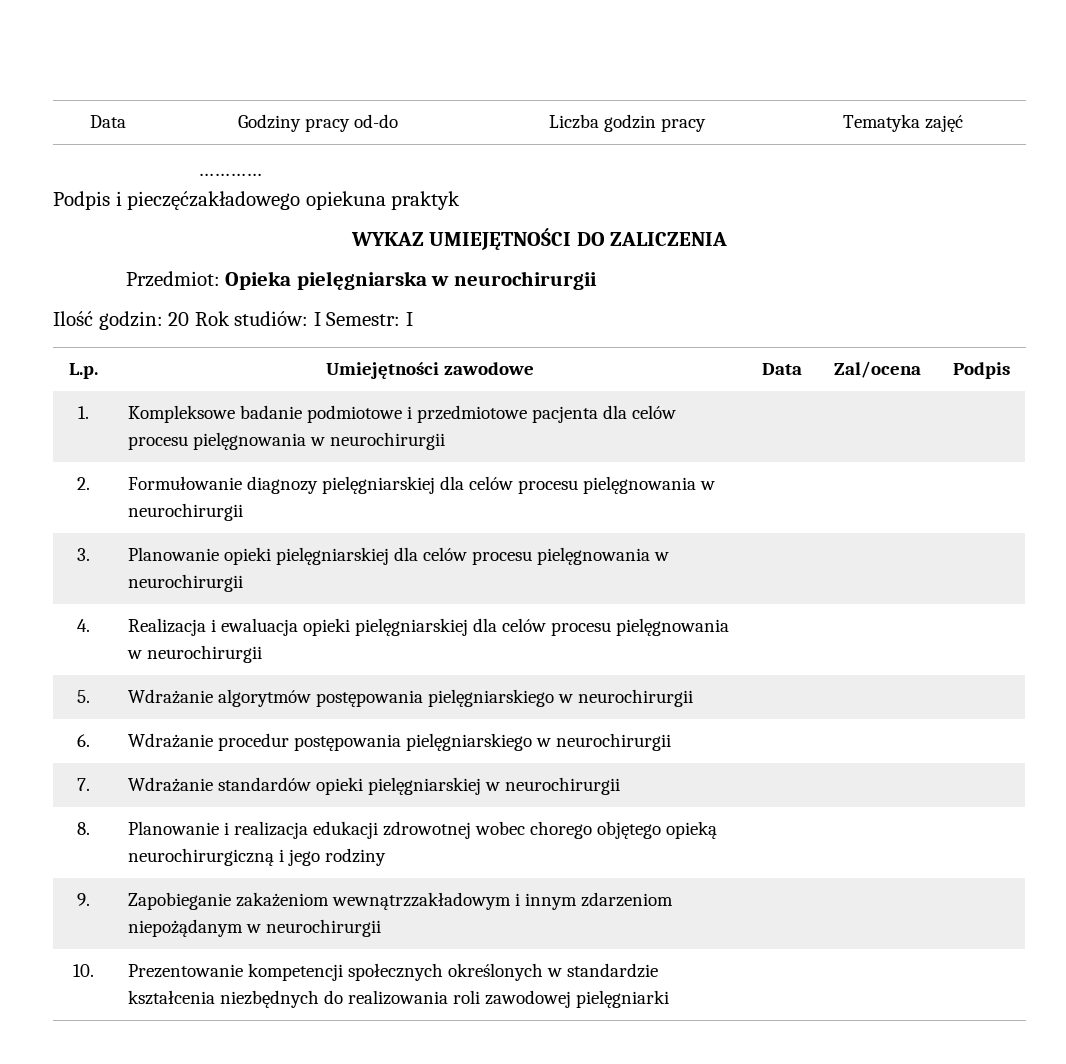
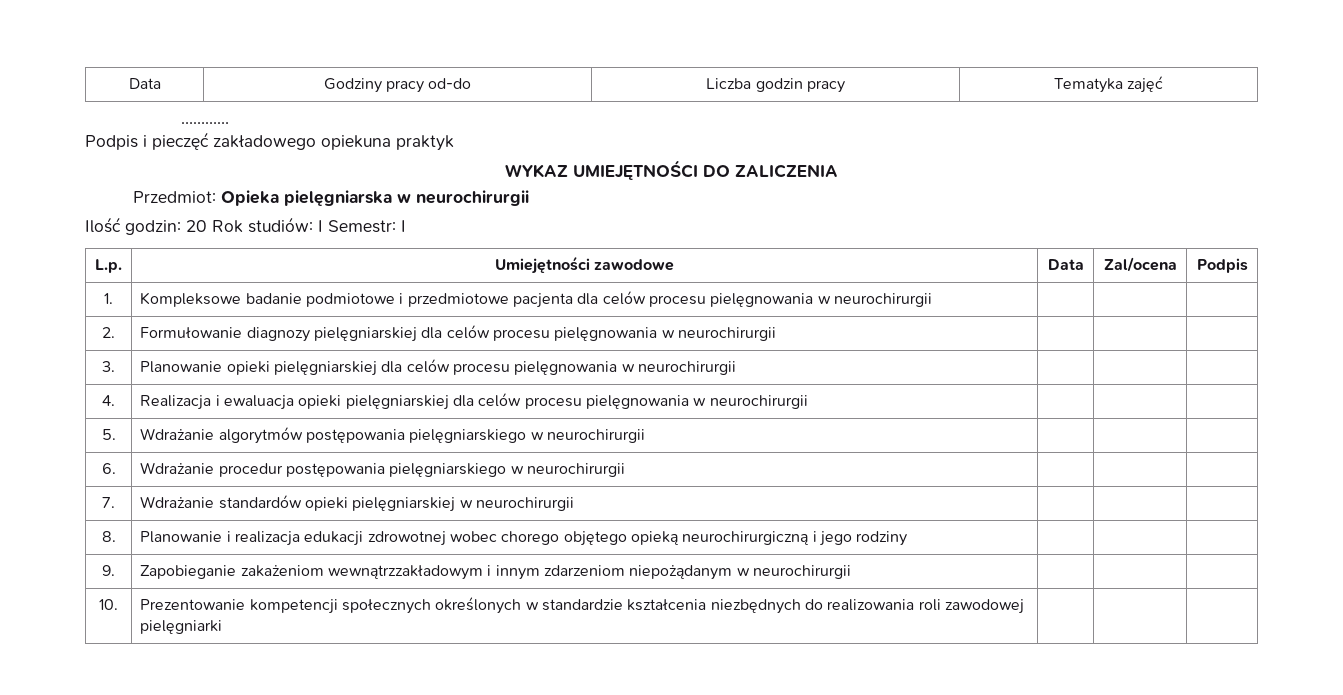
[127,191,301,210] pieczęćzakładowego -> [152,132,316,150] pieczęć zakładowego

